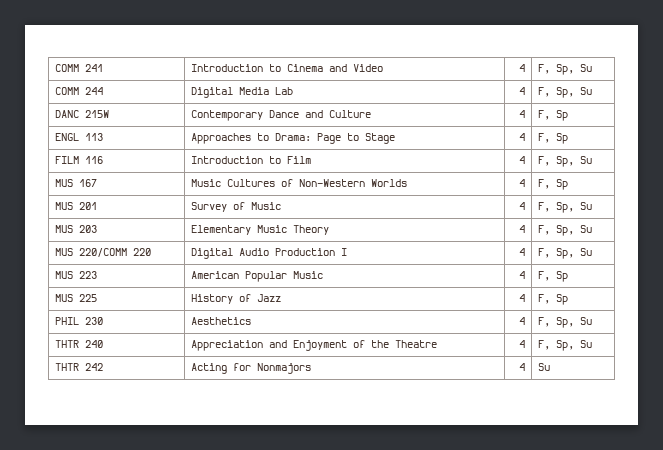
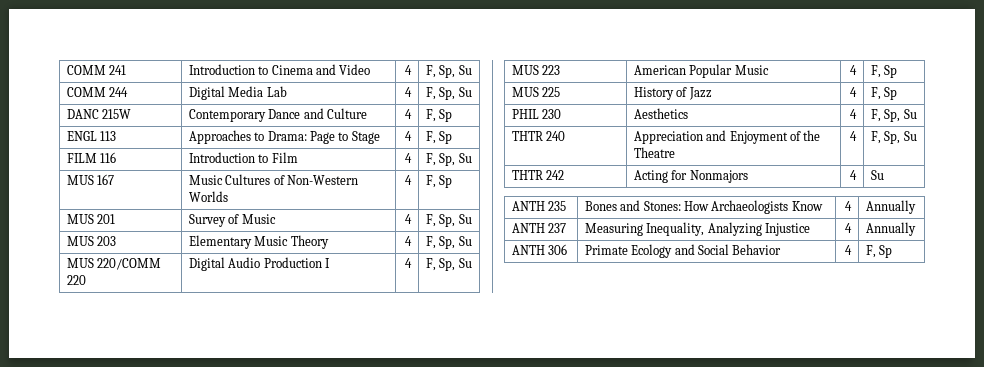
(551, 367) none -> [511,201,567,211] [584,200,823,214] [845,201,853,211] [865,200,916,214] [511,223,567,233] [584,222,811,236] [845,223,853,233] [865,222,916,236] [511,244,568,255] [584,244,782,258] [845,245,853,255] [865,245,893,258] // ANTH 235 | Bones and Stones: How Archaeologists Know | 4 | Annually // ANTH 237 | Measuring Inequality, Analyzing Injustice | 4 | Annually // ANTH 306 | Primate Ecology and Social Behavior | 4 | F, Sp

